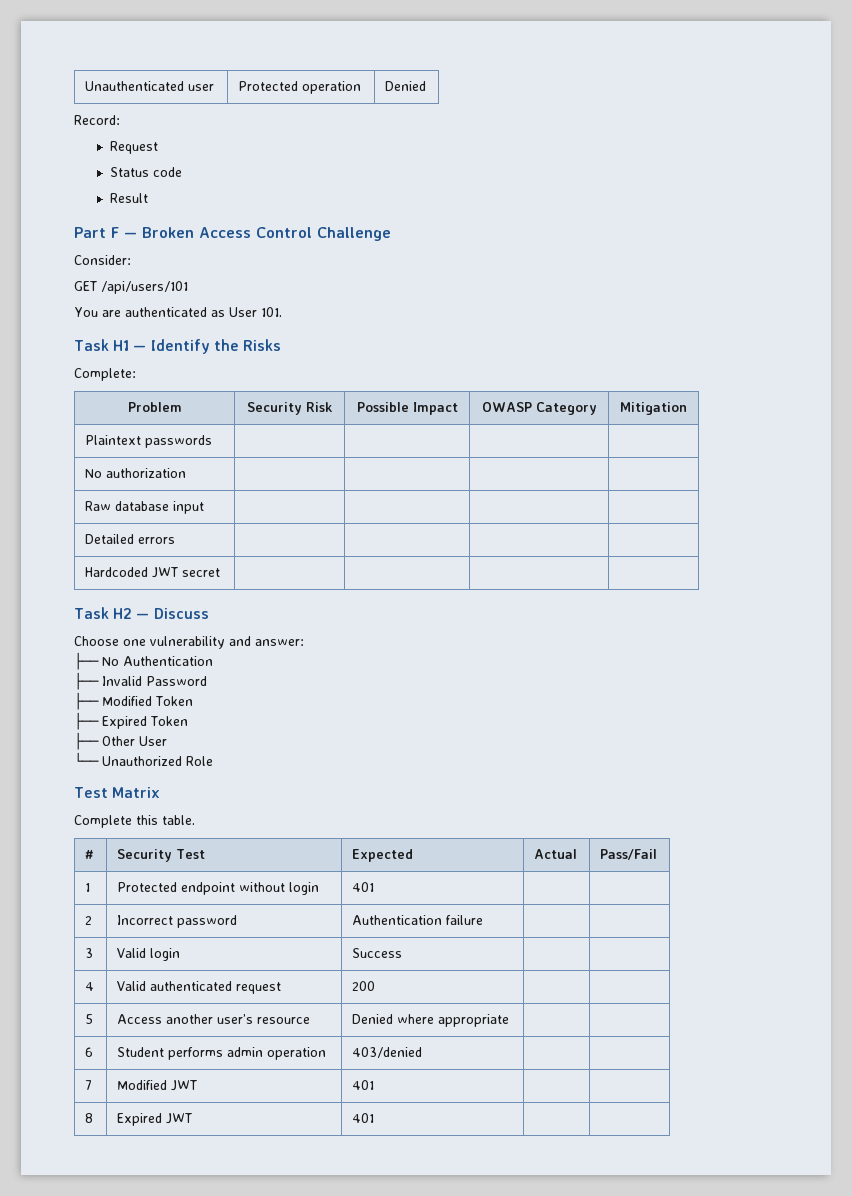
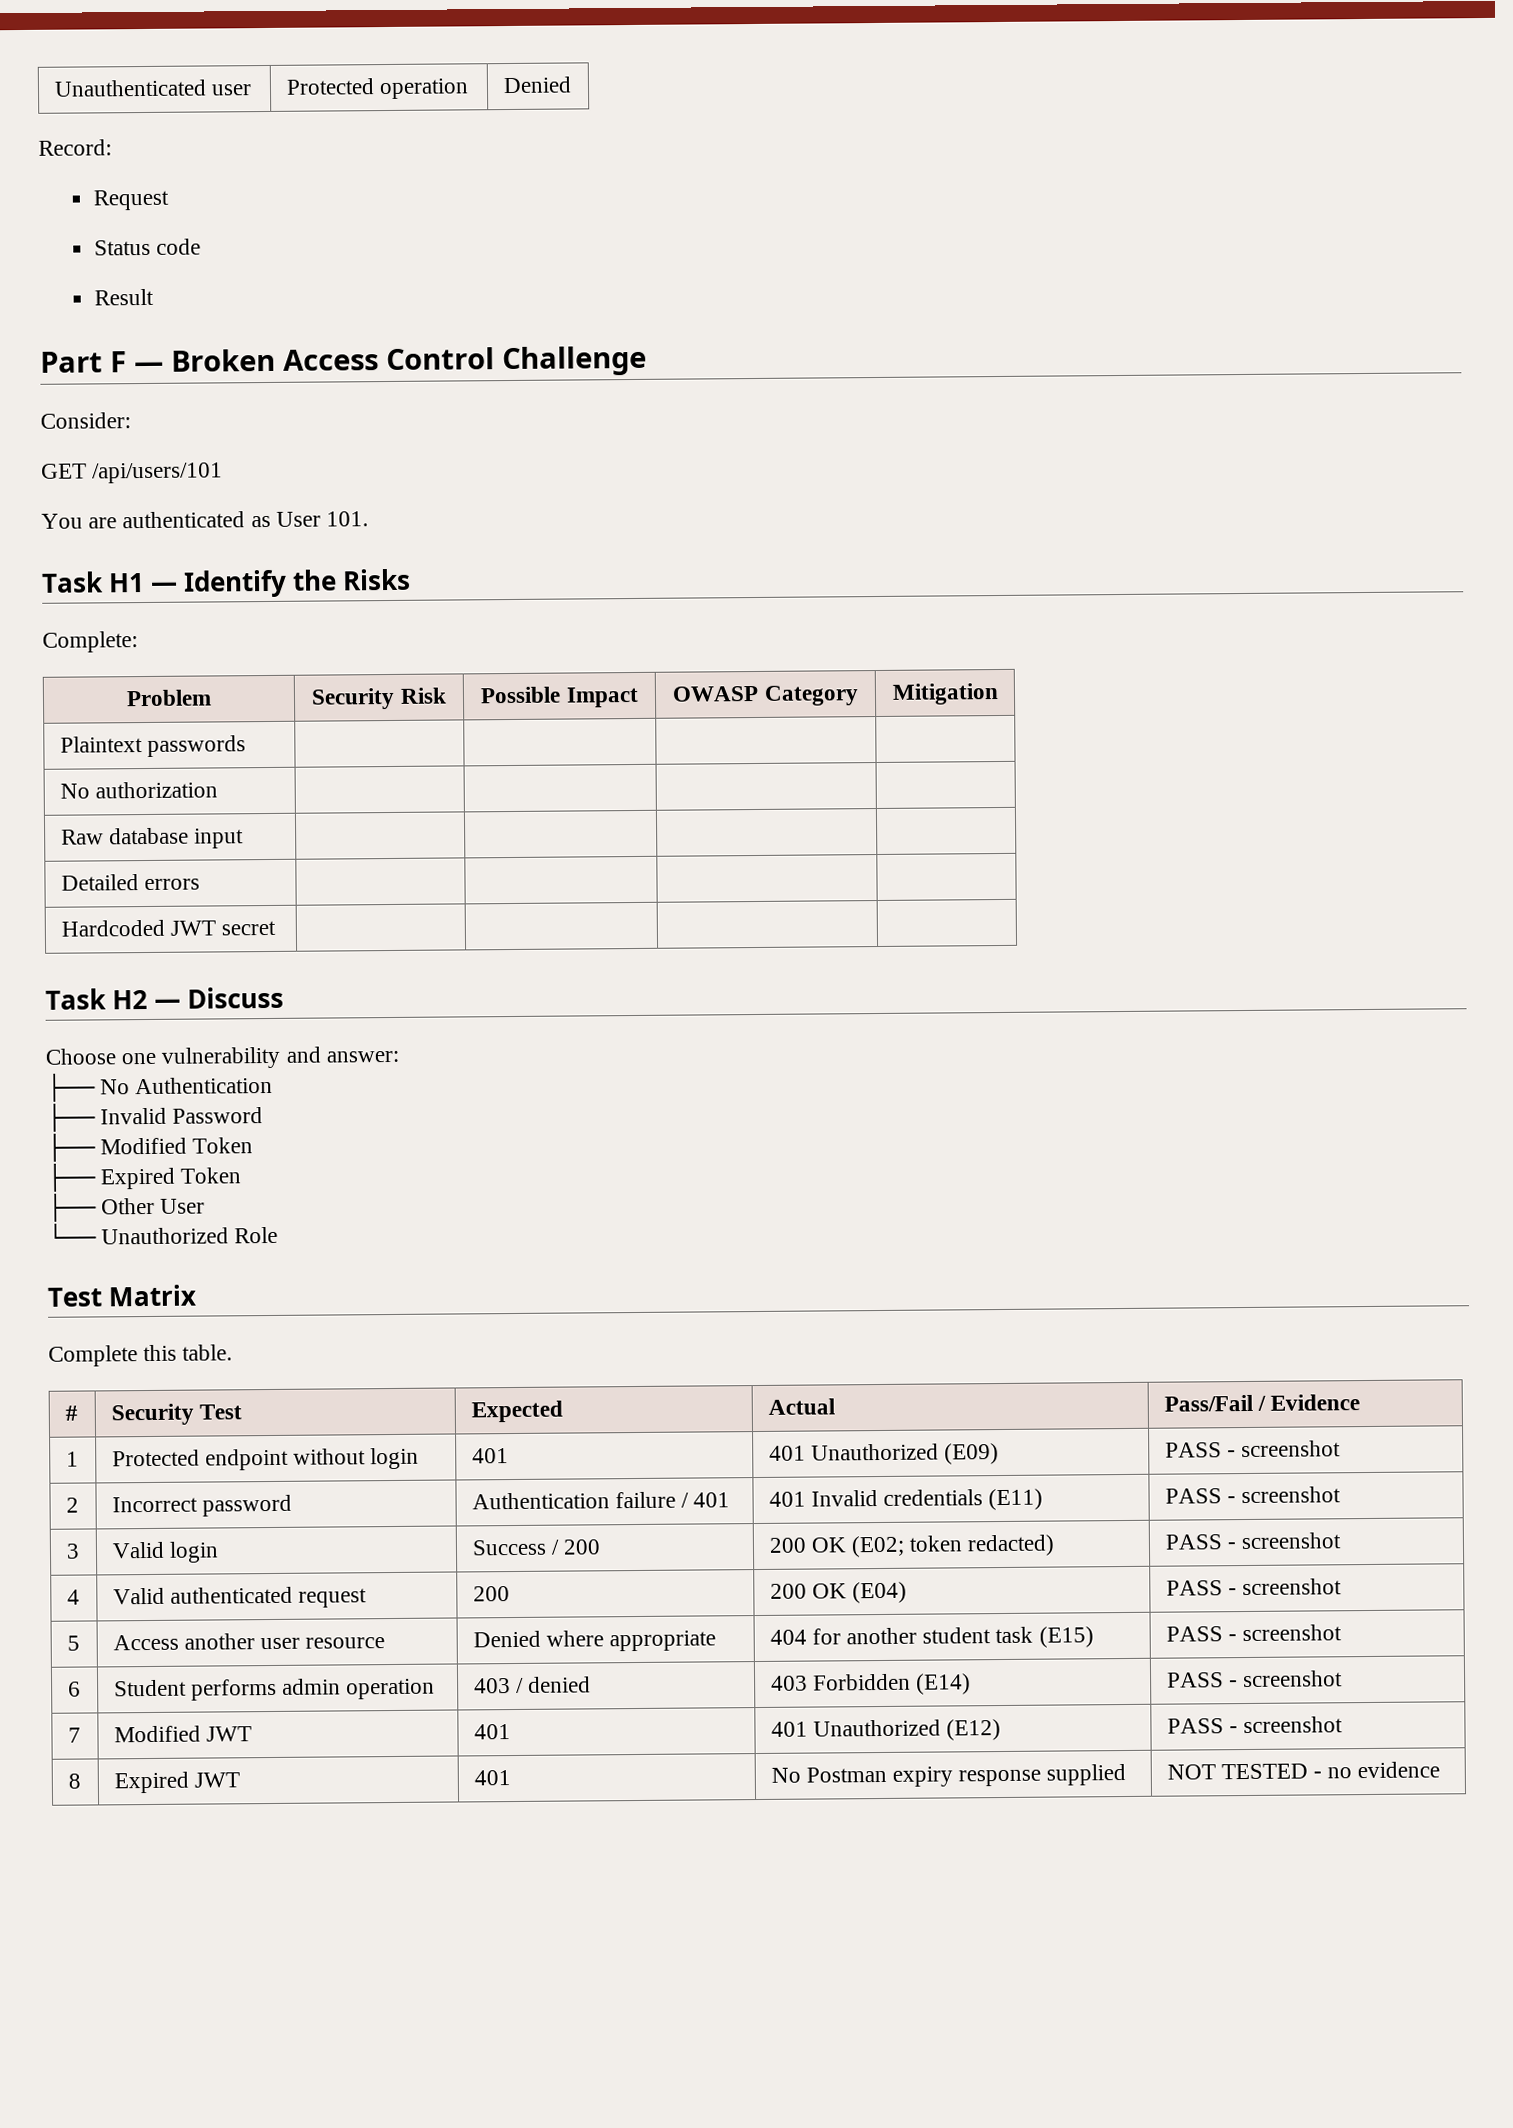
(658, 854) none -> [1256,1394,1360,1411] / Evidence
(375, 887) | -> [768,1443,999,1465] [1164,1440,1341,1458] 401 Unauthorized (E09) | PASS - screenshot
[85,948,94,958] [117,948,181,961] [352,948,403,958] | | // 3 | Valid login | Success | | -> [680,1492,731,1508] [768,1488,1044,1511] [1164,1486,1341,1504] [65,1543,80,1559] [111,1541,219,1563] [471,1539,601,1556] [768,1534,1056,1558] [1164,1532,1341,1550] / 401 | 401 Invalid credentials (E11) | PASS - screenshot // 3 | Valid login | Success / 200 | 200 OK (E02; token redacted) | PASS - screenshot
(376, 986) | -> [769,1581,907,1604] [1165,1578,1342,1596] 200 OK (E04) | PASS - screenshot
[217,1014,254,1024] user’s -> [259,1637,300,1650] user
(510, 1020) | -> [769,1626,1094,1648] [1165,1624,1342,1642] 404 for another student task (E15) | PASS - screenshot
[352,1047,423,1058] [85,1080,93,1090] [117,1080,198,1091] [352,1080,375,1090] [85,1113,94,1123] [117,1113,193,1126] [352,1113,375,1123] 403/denied | | // 7 | Modified JWT | 401 | | // 8 | Expired JWT | 401 | | -> [473,1676,591,1694] [770,1673,971,1695] [1166,1670,1343,1688] [67,1727,81,1743] [113,1725,252,1743] [473,1724,511,1740] [770,1719,1001,1741] [1166,1716,1343,1734] [67,1773,81,1789] [113,1771,240,1794] [473,1770,511,1786] [770,1763,1127,1787] [1166,1761,1441,1780] 403 / denied | 403 Forbidden (E14) | PASS - screenshot // 7 | Modified JWT | 401 | 401 Unauthorized (E12) | PASS - screenshot // 8 | Expired JWT | 401 | No Postman expiry response supplied | NOT TESTED - no evidence

